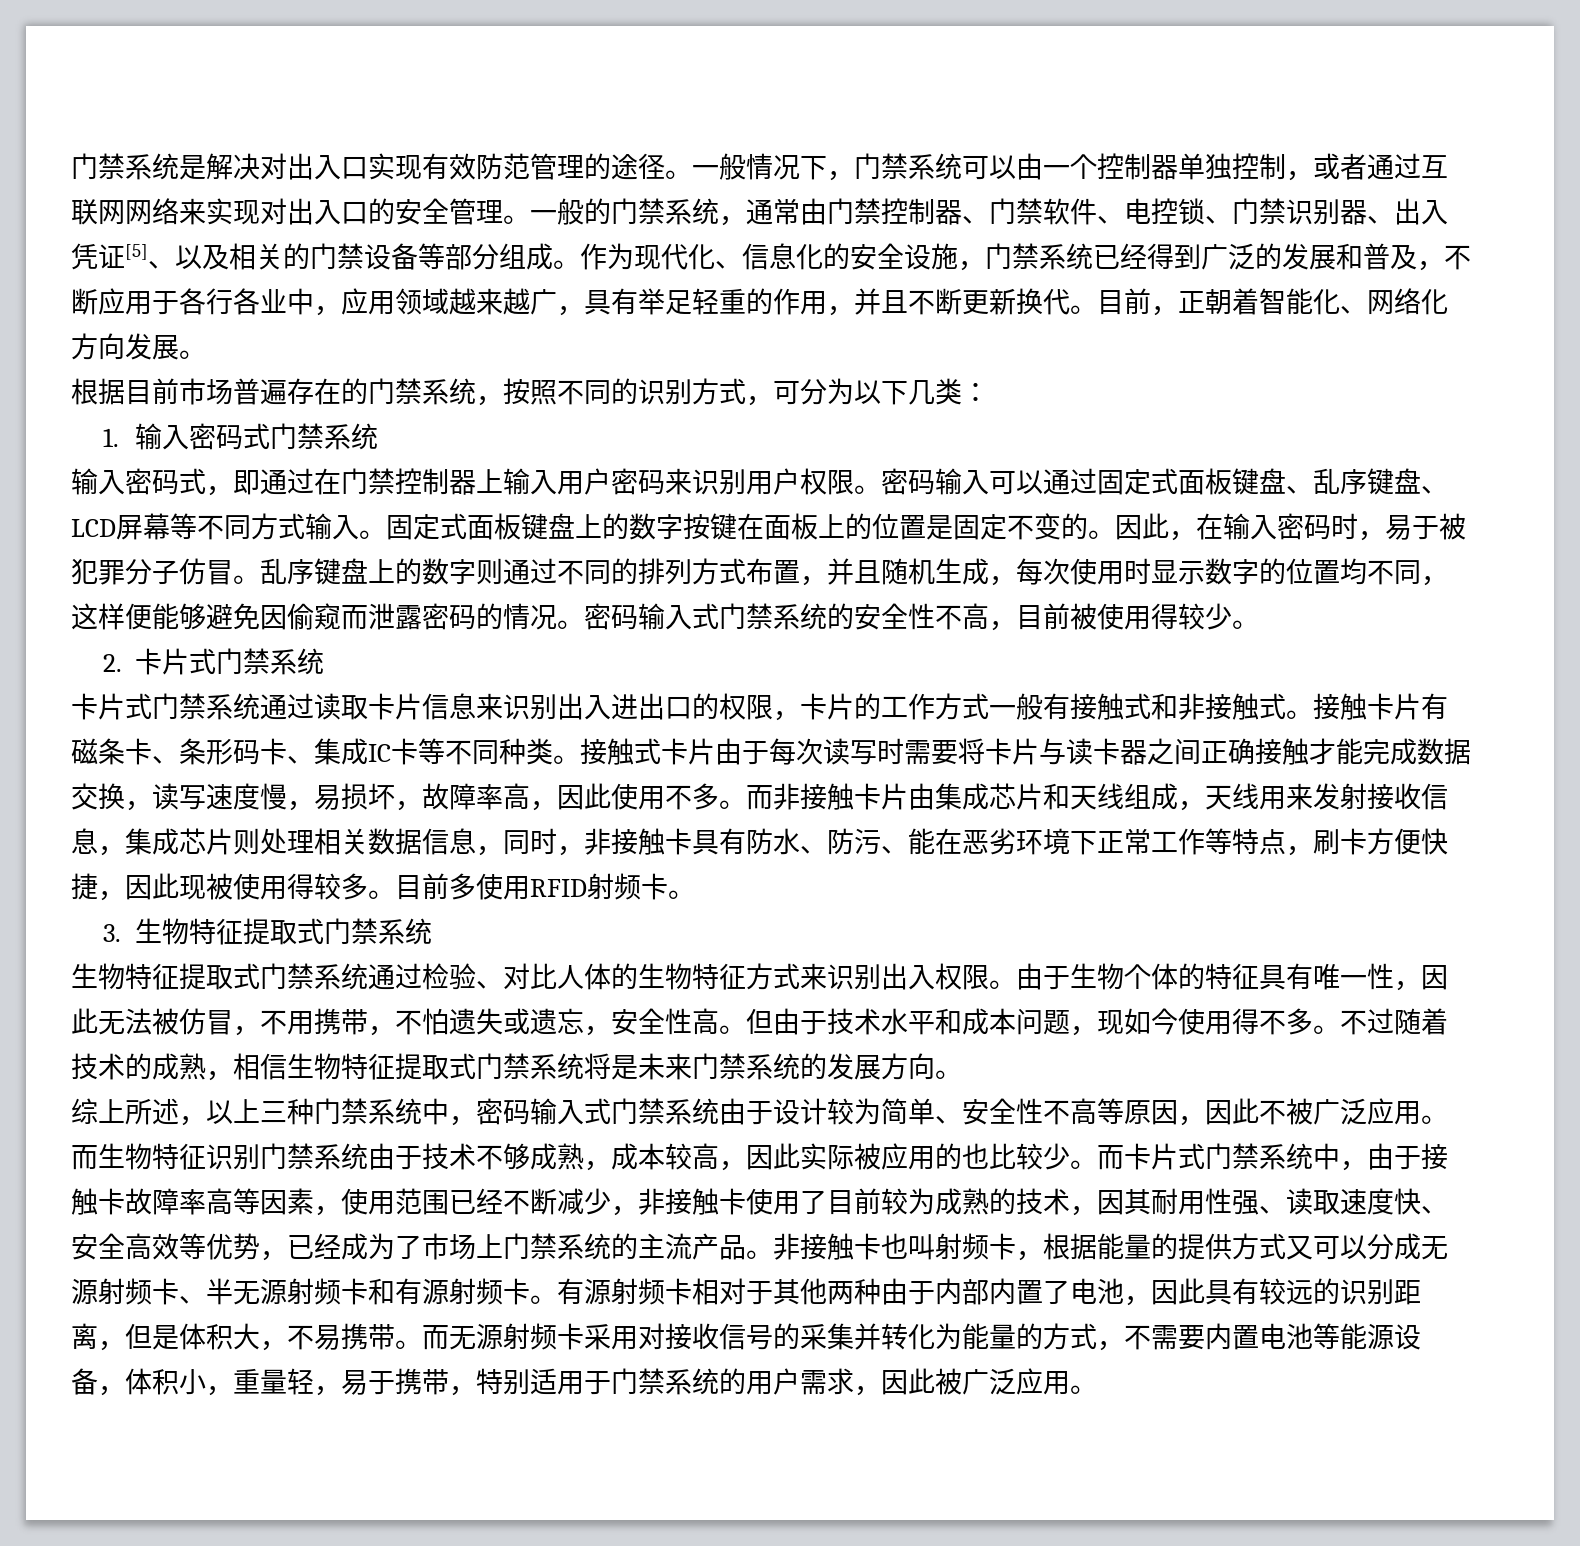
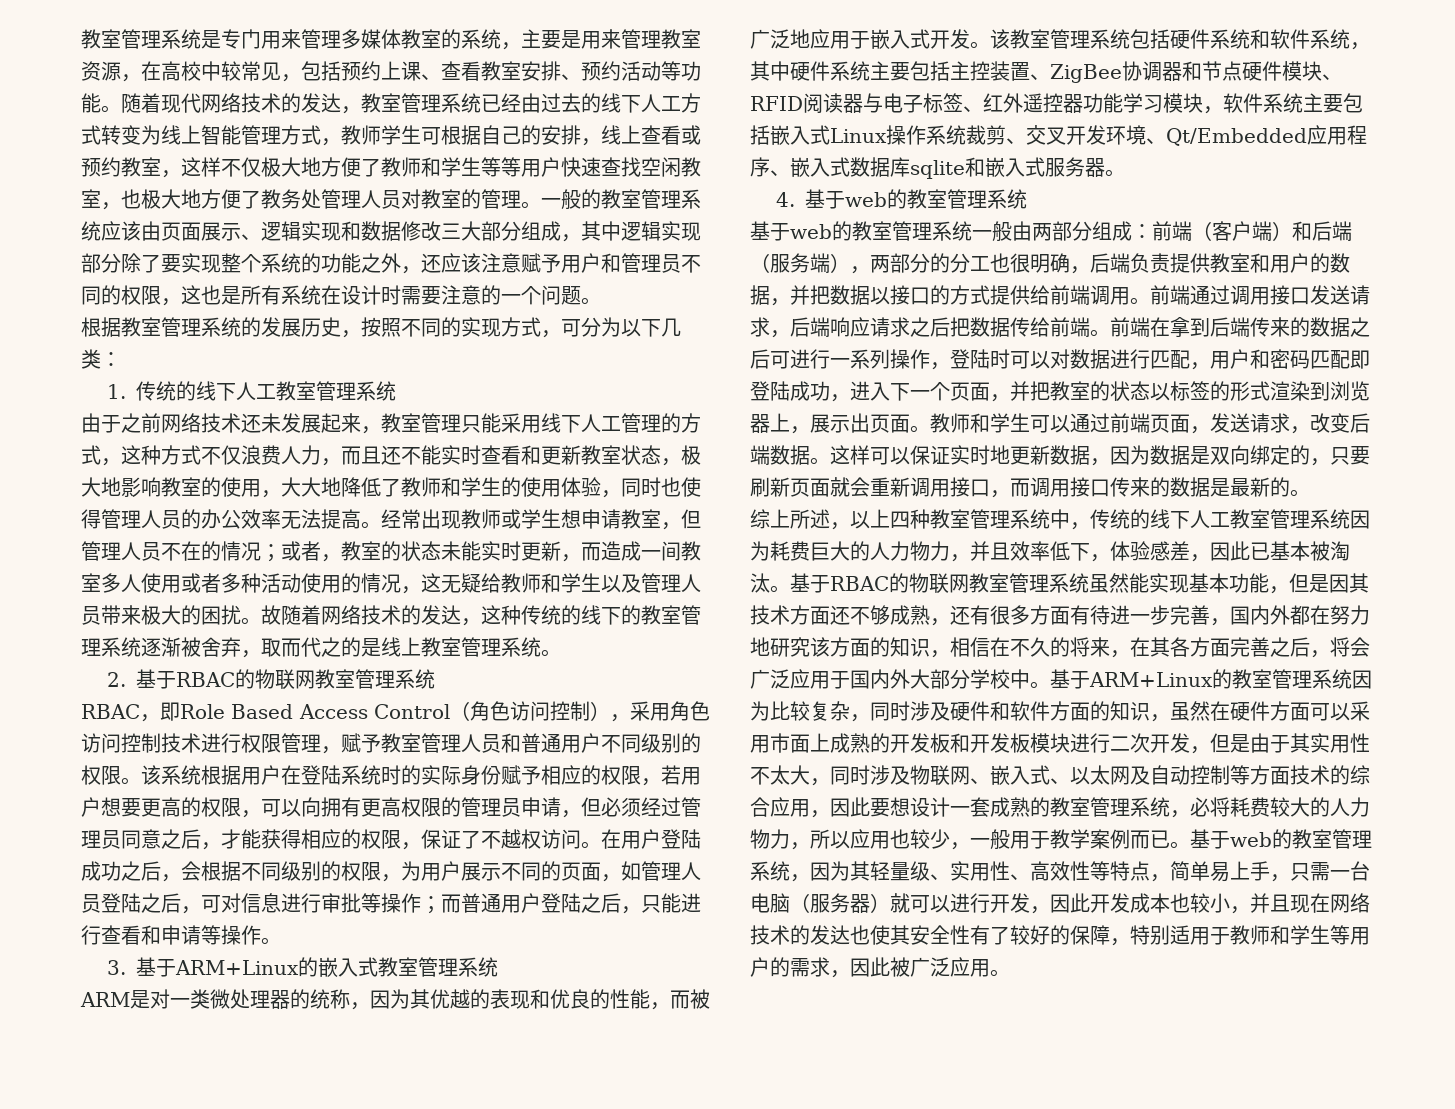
[71,153,1448,181] [71,198,1448,226] [71,243,148,270] [148,243,1471,271] [71,288,1448,316] [71,333,206,360] [71,378,476,405] 门禁系统是解决对出入口实现有效防范管理的途径。一般情况下，门禁系统可以由一个控制器单独控制，或者通过互联网网络来实现对出入口的安全管理。一般的门禁系统，通常由门禁控制器、门禁软件、电控锁、门禁识别器、出入凭证[5]、以及相关的门禁设备等部分组成。作为现代化、信息化的安全设施，门禁系统已经得到广泛的发展和普及，不断应用于各行各业中，应用领域越来越广，具有举足轻重的作用，并且不断更新换代。目前，正朝着智能化、网络化方向发展。 // 根据目前市场普遍存在的门禁系统 -> [81,29,701,50] [81,61,701,82] [81,93,701,114] [81,125,701,146] [81,157,701,178] [81,189,701,210] [81,221,701,242] [81,253,701,274] [81,285,601,306] [81,317,341,337] 教室管理系统是专门用来管理多媒体教室的系统，主要是用来管理教室资源，在高校中较常见，包括预约上课、查看教室安排、预约活动等功能。随着现代网络技术的发达，教室管理系统已经由过去的线下人工方式转变为线上智能管理方式，教师学生可根据自己的安排，线上查看或预约教室，这样不仅极大地方便了教师和学生等等用户快速查找空闲教室，也极大地方便了教务处管理人员对教室的管理。一般的教室管理系统应该由页面展示、逻辑实现和数据修改三大部分组成，其中逻辑实现部分除了要实现整个系统的功能之外，还应该注意赋予用户和管理员不同的权限，这也是所有系统在设计时需要注意的一个问题。 // 根据教室管理系统的发展历史
[638,379,692,405] 识别 -> [461,317,501,337] 实现
[134,423,378,450] [71,468,1448,496] [71,513,1466,541] [71,558,1448,586] [71,603,1259,631] [102,648,325,675] [71,693,1448,721] [71,738,1471,765] [71,783,1448,811] [71,828,1448,856] [71,873,695,901] [102,918,432,945] [71,963,1448,991] [71,1008,1448,1036] [71,1053,962,1081] [71,1098,1448,1126] [71,1143,1448,1171] [71,1188,1448,1216] [71,1233,1448,1261] [71,1278,1421,1306] [71,1323,1421,1351] [71,1368,800,1396] 输入密码式门禁系统 // 输入密码式，即通过在门禁控制器上输入用户密码来识别用户权限。密码输入可以通过固定式面板键盘、乱序键盘、LCD屏幕等不同方式输入。固定式面板键盘上的数字按键在面板上的位置是固定不变的。因此，在输入密码时，易于被犯罪分子仿冒。乱序键盘上的数字则通过不同的排列方式布置，并且随机生成，每次使用时显示数字的位置均不同，这样便能够避免因偷窥而泄露密码的情况。密码输入式门禁系统的安全性不高，目前被使用得较少。 // 2.卡片式门禁系统 // 卡片式门禁系统通过读取卡片信息来识别出入进出口的权限，卡片的工作方式一般有接触式和非接触式。接触卡片有磁条卡、条形码卡、集成IC卡等不同种类。接触式卡片由于每次读写时需要将卡片与读卡器之间正确接触才能完成数据交换，读写速度慢，易损坏，故障率高，因此使用不多。而非接触卡片由集成芯片和天线组成，天线用来发射接收信息，集成芯片则处理相关数据信息，同时，非接触卡具有防水、防污、能在恶劣环境下正常工作等特点，刷卡方便快捷，因此现被使用得较多。目前多使用RFID射频卡。 // 3.生物特征提取式门禁系统 // 生物特征提取式门禁系统通过检验、对比人体的生物特征方式来识别出入权限。由于生物个体的特征具有唯一性，因此无法被仿冒，不用携带，不怕遗失或遗忘，安全性高。但由于技术水平和成本问题，现如今使用得不多。不过随着技术的成熟，相信生物特征提取式门禁系统将是未来门禁系统的发展方向。 // 综上所述，以上三种门禁系统中，密码输入式门禁系统由于设计较为简单、安全性不高等原因，因此不被广泛应用。而生物特征识别门禁系统由于技术不够成熟，成本较高，因此实际被应用的也比较少。而卡片式门禁系统中，由于接触卡故障率高等因素，使用范围已经不断减少，非接触卡使用了目前较为成熟的技术，因其耐用性强、读取速度快、安全高效等优势，已经成为了市场上门禁系统的主流产品。非接触卡也叫射频卡，根据能量的提供方式又可以分成无源射频卡、半无源射频卡和有源射频卡。有源射频卡相对于其他两种由于内部内置了电池，因此具有较远的识别距离，但是体积大，不易携带。而无源射频卡采用对接收信号的采集并转化为能量的方式，不需要内置电池等能源设备，体积小，重量轻，易于携带，特别适用于门禁系统的用户 -> [135,381,396,401] [81,413,701,434] [81,445,701,466] [81,477,701,498] [81,509,701,530] [81,541,701,562] [81,573,701,594] [81,605,701,626] [81,637,561,658] [106,669,435,690] [81,701,710,722] [81,733,701,754] [81,765,701,786] [81,797,701,818] [81,829,701,850] [81,861,701,882] [81,893,701,914] [81,925,281,945] [106,957,498,977] [80,989,710,1010] [750,29,1370,50] [750,61,1342,83] [750,93,1363,114] [750,125,1367,146] [750,157,1125,179] [775,189,1027,209] [750,221,1352,241] [750,253,1350,274] [750,285,1370,306] [750,317,1370,338] [750,349,1370,370] [750,381,1370,402] [750,413,1370,434] [750,445,1370,466] [750,477,1310,498] [750,509,1370,530] [750,541,1350,562] [750,573,1369,594] [750,605,1370,626] [750,637,1370,658] [750,669,1372,689] [750,701,1370,722] [750,733,1370,754] [750,765,1370,786] [750,797,1370,818] [750,829,1372,850] [750,861,1370,882] [750,893,1370,914] [750,925,1370,946] [750,957,790,977] 传统的线下人工教室管理系统 // 由于之前网络技术还未发展起来，教室管理只能采用线下人工管理的方式，这种方式不仅浪费人力，而且还不能实时查看和更新教室状态，极大地影响教室的使用，大大地降低了教师和学生的使用体验，同时也使得管理人员的办公效率无法提高。经常出现教师或学生想申请教室，但管理人员不在的情况；或者，教室的状态未能实时更新，而造成一间教室多人使用或者多种活动使用的情况，这无疑给教师和学生以及管理人员带来极大的困扰。故随着网络技术的发达，这种传统的线下的教室管理系统逐渐被舍弃，取而代之的是线上教室管理系统。 // 2.基于RBAC的物联网教室管理系统 // RBAC，即Role Based Access Control（角色访问控制），采用角色访问控制技术进行权限管理，赋予教室管理人员和普通用户不同级别的权限。该系统根据用户在登陆系统时的实际身份赋予相应的权限，若用户想要更高的权限，可以向拥有更高权限的管理员申请，但必须经过管理员同意之后，才能获得相应的权限，保证了不越权访问。在用户登陆成功之后，会根据不同级别的权限，为用户展示不同的页面，如管理人员登陆之后，可对信息进行审批等操作；而普通用户登陆之后，只能进行查看和申请等操作。 // 3.基于ARM+Linux的嵌入式教室管理系统 // ARM是对一类微处理器的统称，因为其优越的表现和优良的性能，而被广泛地应用于嵌入式开发。该教室管理系统包括硬件系统和软件系统，其中硬件系统主要包括主控装置、ZigBee协调器和节点硬件模块、RFID阅读器与电子标签、红外遥控器功能学习模块，软件系统主要包括嵌入式Linux操作系统裁剪、交叉开发环境、Qt/Embedded应用程序、嵌入式数据库sqlite和嵌入式服务器。 // 4.基于web的教室管理系统 // 基于web的教室管理系统一般由两部分组成：前端（客户端）和后端（服务端），两部分的分工也很明确，后端负责提供教室和用户的数据，并把数据以接口的方式提供给前端调用。前端通过调用接口发送请求，后端响应请求之后把数据传给前端。前端在拿到后端传来的数据之后可进行一系列操作，登陆时可以对数据进行匹配，用户和密码匹配即登陆成功，进入下一个页面，并把教室的状态以标签的形式渲染到浏览器上，展示出页面。教师和学生可以通过前端页面，发送请求，改变后端数据。这样可以保证实时地更新数据，因为数据是双向绑定的，只要刷新页面就会重新调用接口，而调用接口传来的数据是最新的。 // 综上所述，以上四种教室管理系统中，传统的线下人工教室管理系统因为耗费巨大的人力物力，并且效率低下，体验感差，因此已基本被淘汰。基于RBAC的物联网教室管理系统虽然能实现基本功能，但是因其技术方面还不够成熟，还有很多方面有待进一步完善，国内外都在努力地研究该方面的知识，相信在不久的将来，在其各方面完善之后，将会广泛应用于国内外大部分学校中。基于ARM+Linux的教室管理系统因为比较复杂，同时涉及硬件和软件方面的知识，虽然在硬件方面可以采用市面上成熟的开发板和开发板模块进行二次开发，但是由于其实用性不太大，同时涉及物联网、嵌入式、以太网及自动控制等方面技术的综合应用，因此要想设计一套成熟的教室管理系统，必将耗费较大的人力物力，所以应用也较少，一般用于教学案例而已。基于web的教室管理系统，因为其轻量级、实用性、高效性等特点，简单易上手，只需一台电脑（服务器）就可以进行开发，因此开发成本也较小，并且现在网络技术的发达也使其安全性有了较好的保障，特别适用于教师和学生等用户的

